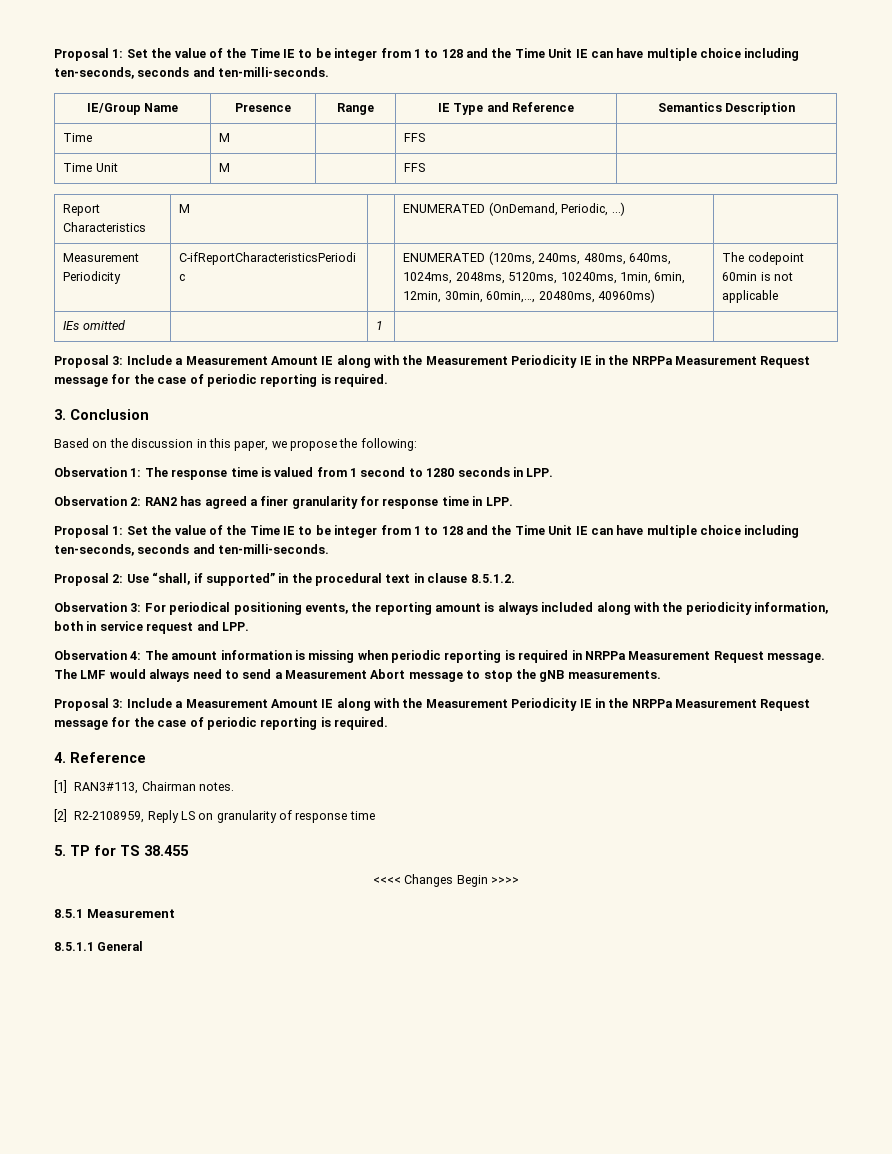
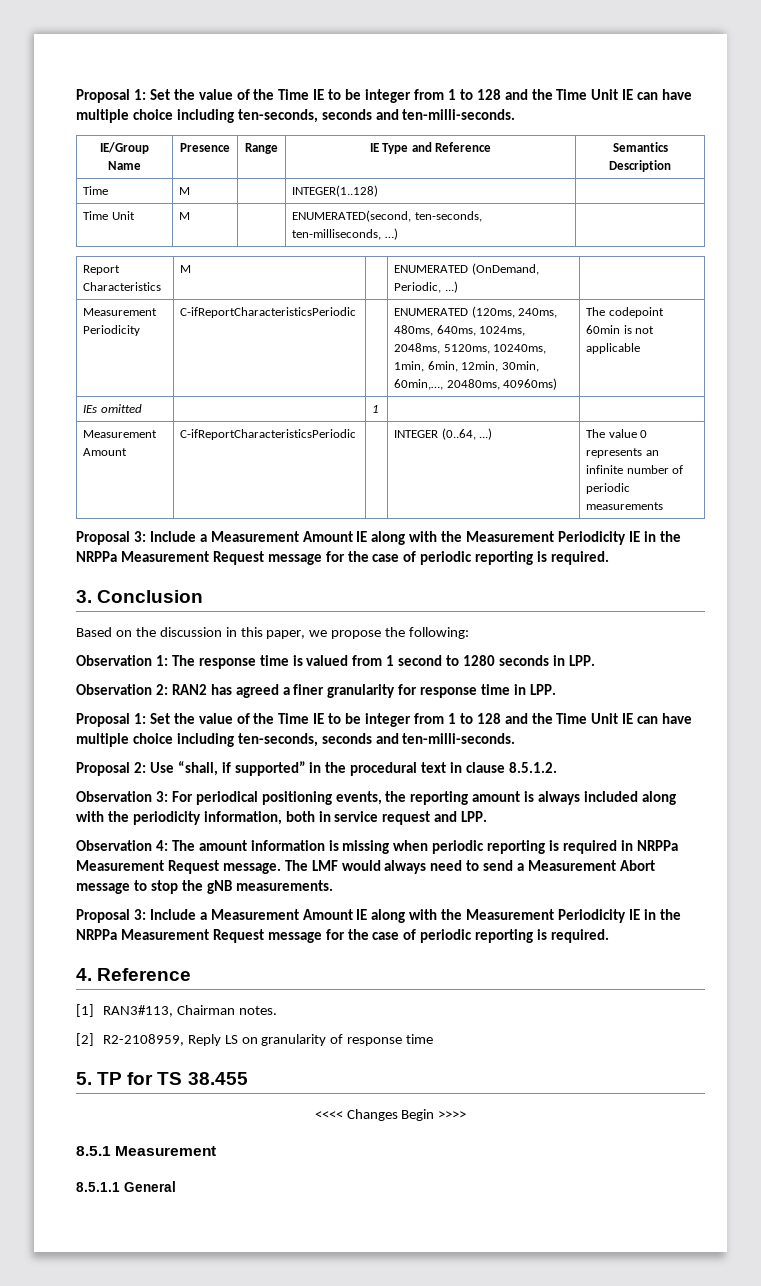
[404,133,426,142] FFS -> [292,185,379,197] INTEGER(1..128)
[404,163,426,172] FFS -> [292,210,482,222] [292,228,398,240] ENUMERATED(second, ten-seconds, ten-milliseconds, …)
(384, 325) none -> [83,430,158,438] [83,448,128,456] [180,429,357,440] [394,428,493,440] [586,429,648,438] [586,448,659,458] [586,465,684,474] [586,483,631,494] [586,502,664,510] // Measurement Amount | C-ifReportCharacteristicsPeriodic | | INTEGER (0..64, ...) | The value 0 represents an infinite number of periodic measurements

